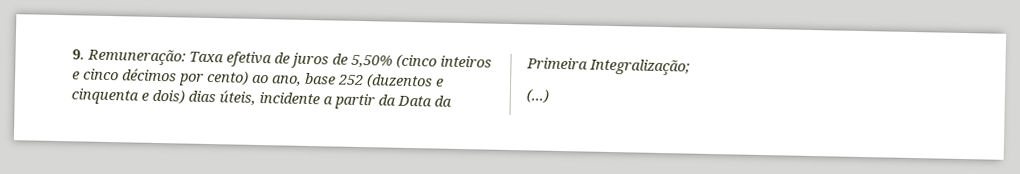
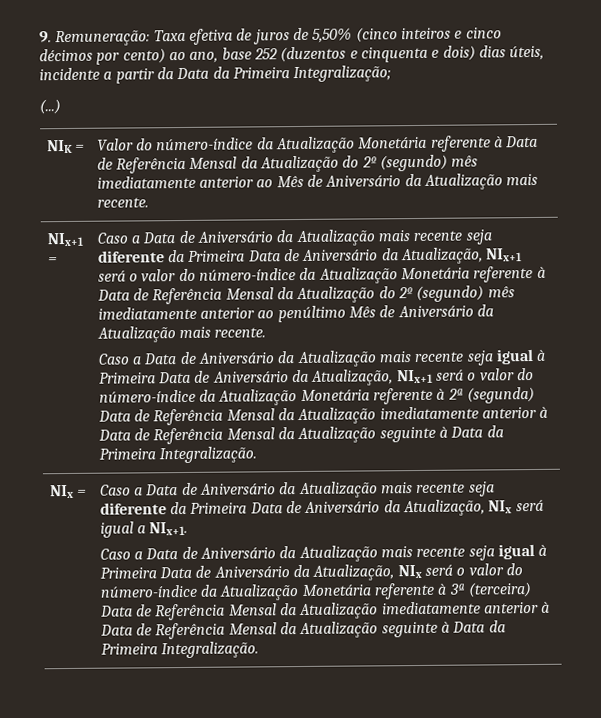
(549, 95) none -> [46,139,86,154] [96,135,539,154] [96,154,479,174] [96,173,539,190] [96,197,149,208] [46,232,84,247] [47,257,58,264] [96,229,493,247] [97,247,523,265] [97,266,546,284] [96,285,515,305] [97,304,494,323] [96,326,267,343] [97,349,547,368] [98,368,534,386] [98,387,535,406] [97,406,549,426] [97,425,504,445] [98,446,258,464] [49,484,88,499] [99,481,495,499] [99,499,544,517] [99,521,189,538] [99,544,548,563] [99,563,523,581] [99,582,532,601] [99,601,551,621] [99,620,506,640] [100,641,260,659] // NIK = | Valor do número-índice da Atualização Monetária referente à Data de Referência Mensal da Atualização do 2º (segundo) mês imediatamente anterior ao Mês de Aniversário da Atualização mais recente. // NIx+1 = | Caso a Data de Aniversário da Atualização mais recente seja diferente da Primeira Data de Aniversário da Atualização, NIx+1 será o valor do número-índice da Atualização Monetária referente à Data de Referência Mensal da Atualização do 2º (segundo) mês imediatamente anterior ao penúltimo Mês de Aniversário da Atualização mais recente. // Caso a Data de Aniversário da Atualização mais recente seja igual à Primeira Data de Aniversário da Atualização, NIx+1 será o valor do número-índice da Atualização Monetária referente à 2ª (segunda) Data de Referência Mensal da Atualização imediatamente anterior à Data de Referência Mensal da Atualização seguinte à Data da Primeira Integralização. // NIx = | Caso a Data de Aniversário da Atualização mais recente seja diferente da Primeira Data de Aniversário da Atualização, NIx será igual a NIx+1. // Caso a Data de Aniversário da Atualização mais recente seja igual à Primeira Data de Aniversário da Atualização, NIx será o valor do número-índice da Atualização Monetária referente à 3ª (terceira) Data de Referência Mensal da Atualização imediatamente anterior à Data de Referência Mensal da Atualização seguinte à Data da Primeira Integralização.

